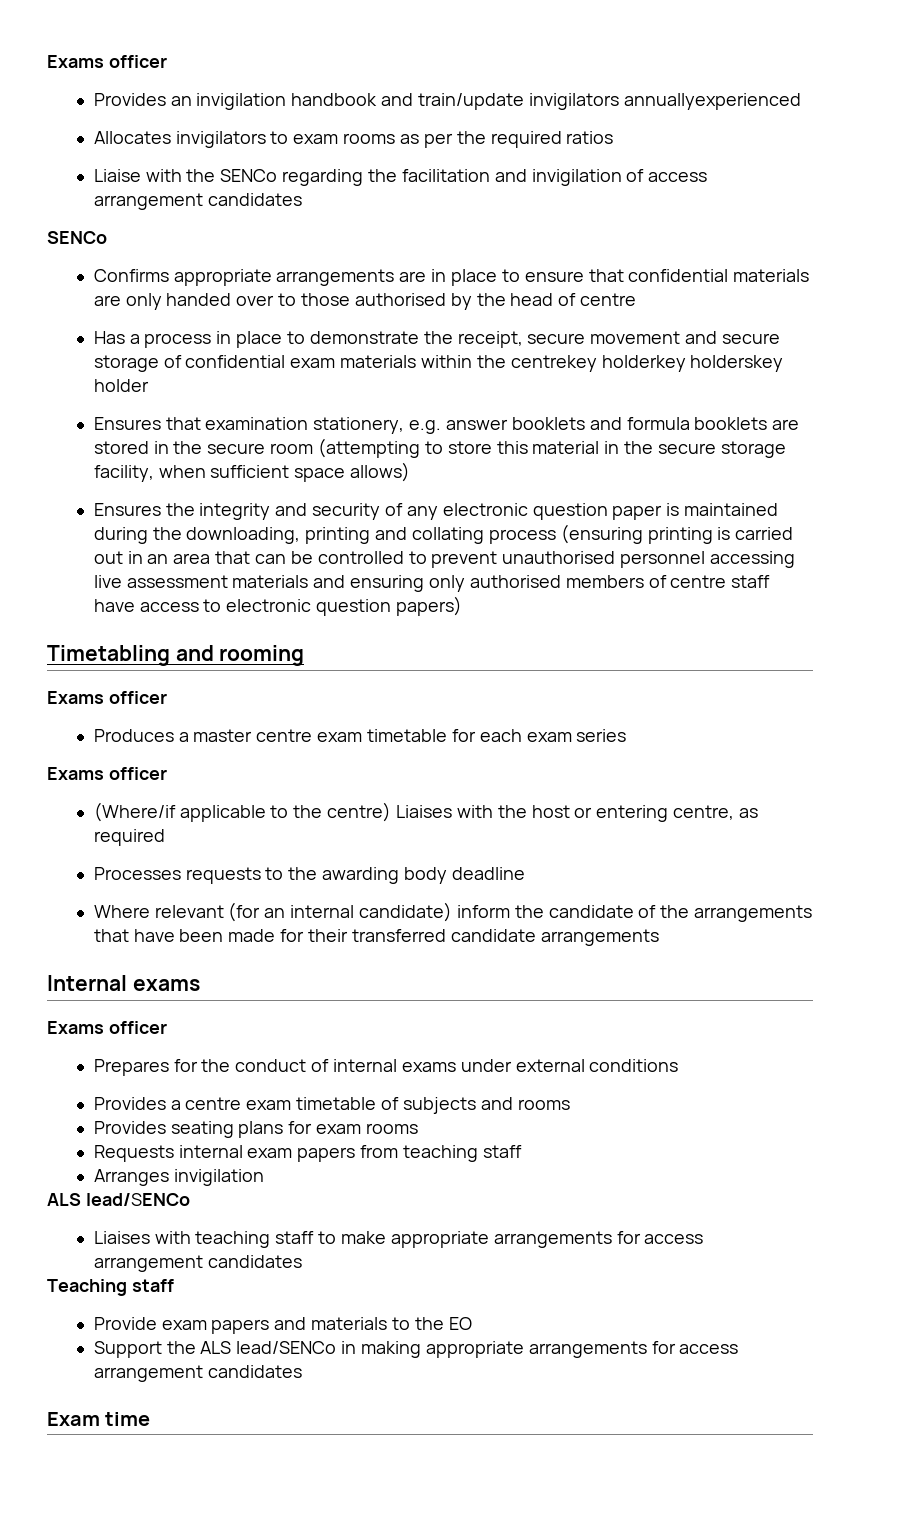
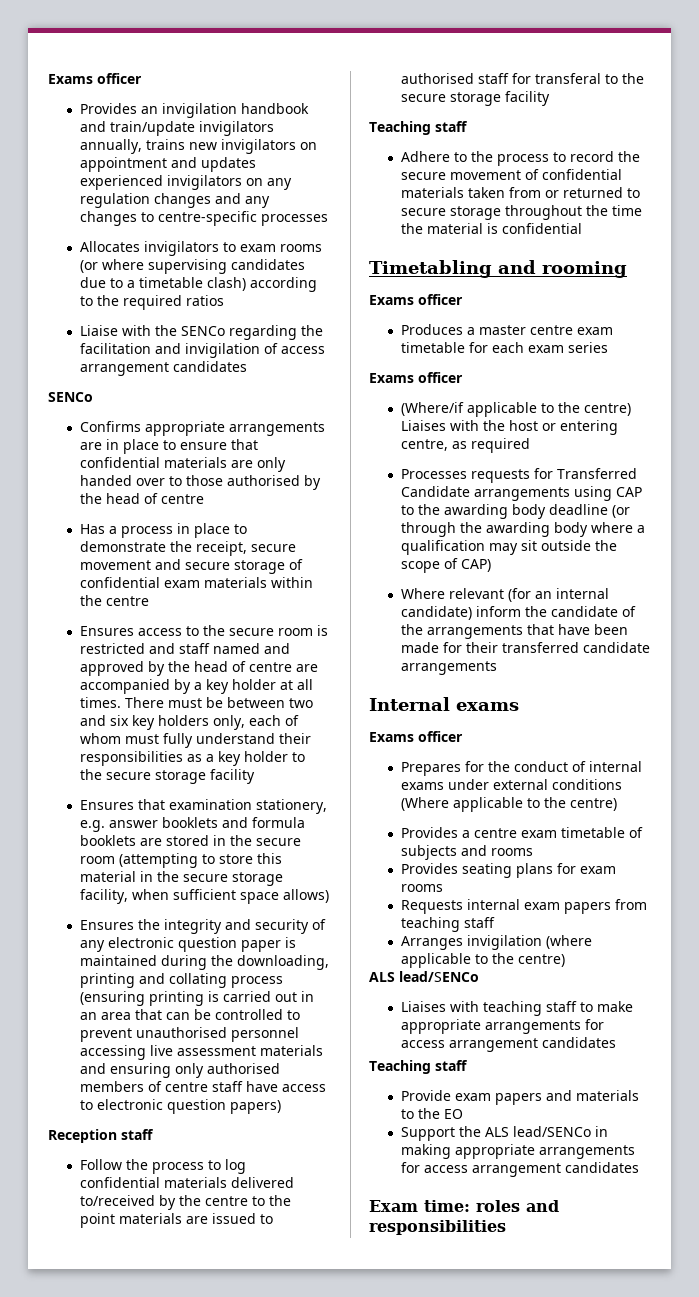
[623,93,801,110] annuallyexperienced -> [80,139,318,154] [80,157,257,172] [80,175,293,190] [80,193,271,208] [80,211,329,226] annually, trains new invigilators on appointment and updates experienced invigilators on any regulation changes and any changes to centre-specific processes
[399,133,453,148] as per -> [80,259,306,274] [80,277,318,292] [80,296,94,306] (or where supervising candidates due to a timetable clash) according to
[510,355,784,372] [93,379,149,392] centrekey holderkey holderskey holder -> [106,596,150,606] [80,625,329,636] [80,643,291,654] [80,661,319,676] [80,679,314,694] [80,697,314,708] [80,715,300,730] [80,733,312,748] [80,751,306,766] [80,769,256,784] centre // Ensures access to the secure room is restricted and staff named and approved by the head of centre are accompanied by a key holder at all times. There must be between two and six key holders only, each of whom must fully understand their responsibilities as a key holder to the secure storage facility
(462, 606) none -> [48,1129,154,1143] [80,1159,247,1174] [80,1177,295,1188] [80,1195,292,1210] [80,1213,274,1228] [401,73,645,84] [401,91,551,106] [369,121,468,135] [401,151,641,166] [401,169,623,180] [401,187,641,198] [401,205,643,220] [401,223,583,234] // Reception staff // Follow the process to log confidential materials delivered to/received by the centre to the point materials are issued to authorised staff for transferal to the secure storage facility // Teaching staff // Adhere to the process to record the secure movement of confidential materials taken from or returned to secure storage throughout the time the material is confidential
(261, 875) none -> [534,468,638,479] [401,486,643,501] for Transferred Candidate arrangements using CAP
(525, 873) none -> [612,505,631,518] [401,522,646,537] [401,540,618,555] [401,558,492,573] (or through the awarding body where a qualification may sit outside the scope of CAP)
(679, 1065) none -> [401,797,618,812] (Where applicable to the centre)
(264, 1177) none -> [546,935,593,949] [401,953,566,968] (where applicable to the centre)
[105,1412,151,1426] time -> [424,1200,559,1212] [369,1220,506,1235] time: roles and responsibilities

